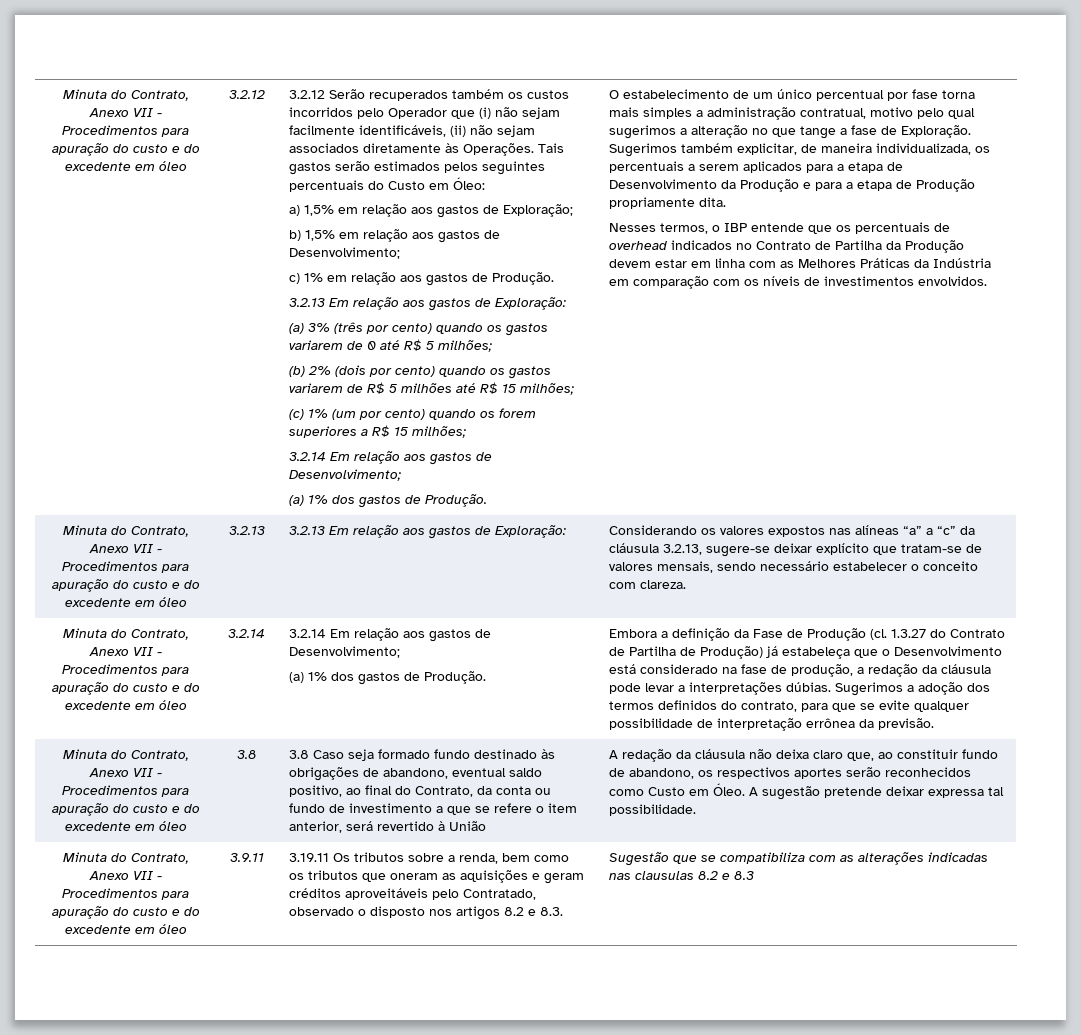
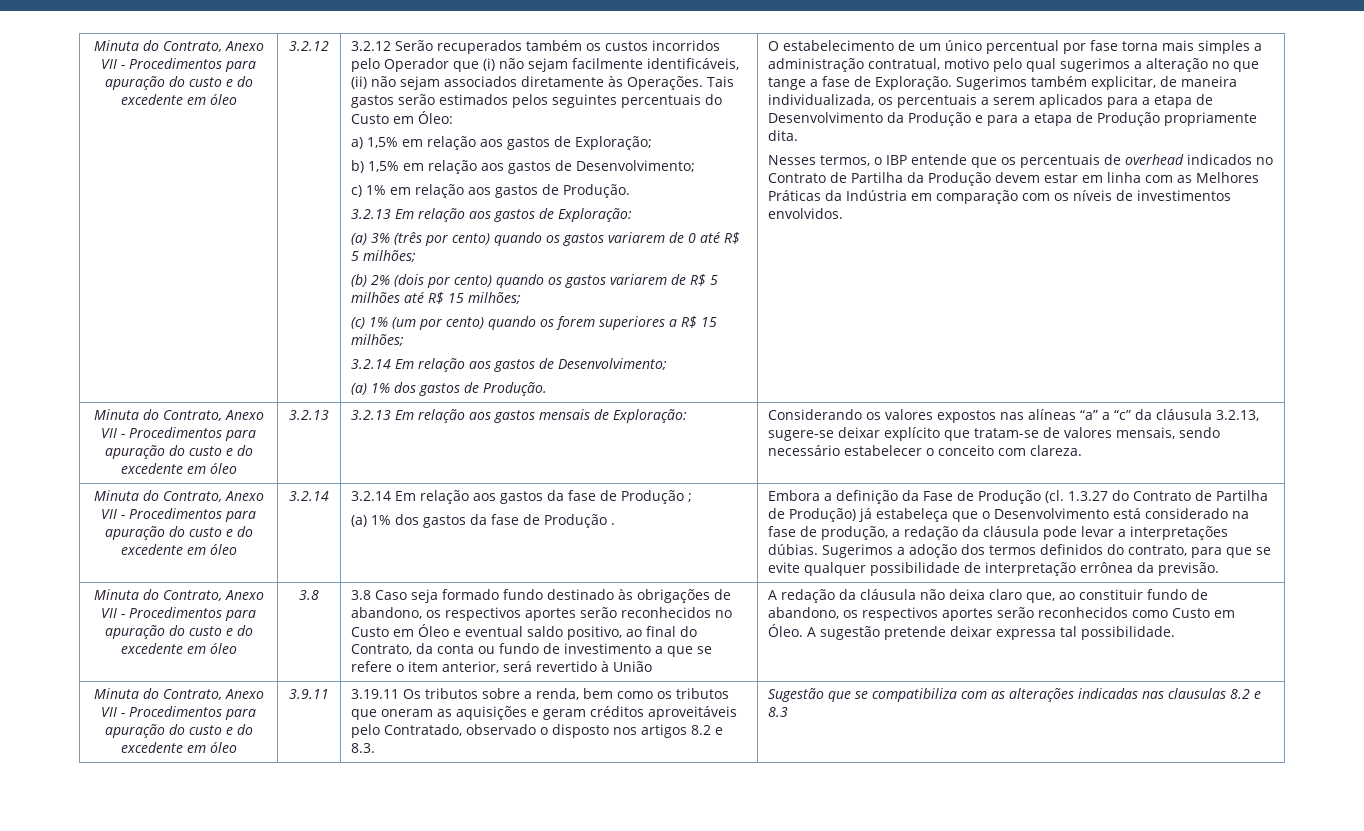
(471, 532) none -> [539,409,591,420] mensais
[474,629,491,638] [288,646,400,658] [288,671,486,685] de Desenvolvimento; // (a) 1% dos gastos de Produção. -> [547,490,693,504] [351,514,616,528] da fase de Produção ; // (a) 1% dos gastos da fase de Produção .
(448, 773) none -> [426,607,733,621] [351,624,462,637] os respectivos aportes serão reconhecidos no Custo em Óleo e

